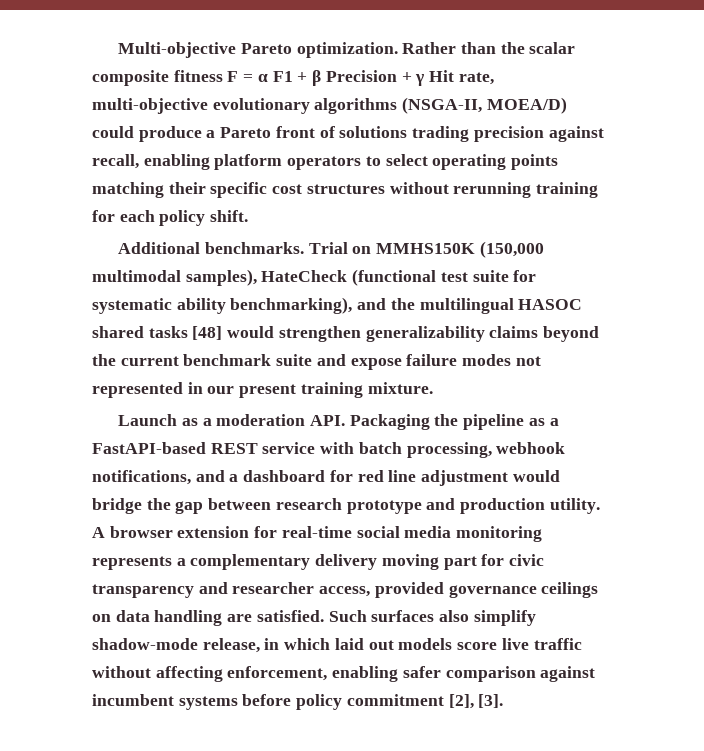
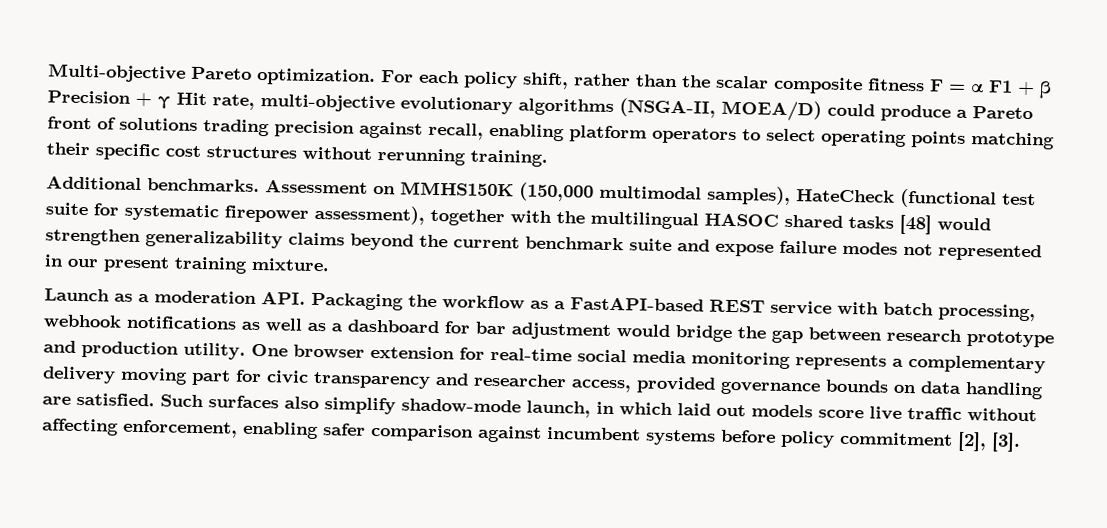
[402,42,457,54] Rather -> [381,70,631,90] For each policy shift, rather
[536,182,599,198] [92,210,249,226] training for each policy shift. -> [470,149,548,167] training.
[308,242,348,254] Trial -> [265,179,368,194] Assessment
[176,297,387,314] ability benchmarking), and -> [224,204,552,227] firepower assessment), together with
[463,414,525,430] pipeline -> [442,295,525,309] workflow
[92,470,225,485] notifications, and -> [126,315,326,332] notifications as well as
[357,470,417,482] red line -> [475,321,507,335] bar
[92,527,105,538] A -> [251,343,288,357] One
[541,582,599,598] ceilings -> [825,379,889,393] bounds
[202,638,260,653] release, -> [526,400,591,418] launch,

